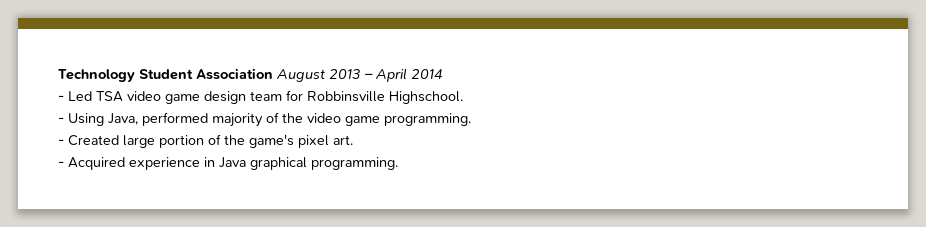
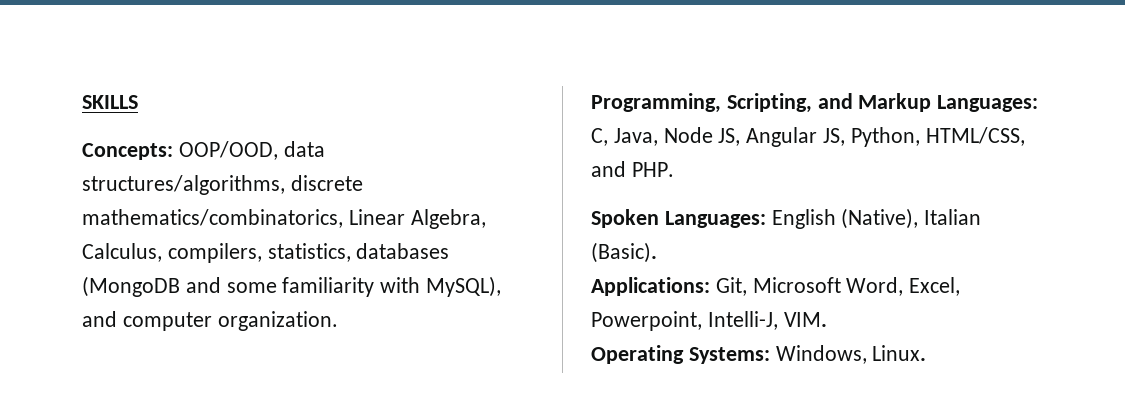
[58,68,443,82] [58,90,463,104] [58,112,471,127] [58,134,353,148] [58,157,398,170] Technology Student Association August 2013 – April 2014 // - Led TSA video game design team for Robbinsville Highschool. // - Using Java, performed majority of the video game programming. // - Created large portion of the game's pixel art. // - Acquired experience in Java graphical programming. -> [82,95,138,109] [82,141,325,160] [82,175,363,195] [82,209,486,229] [82,243,450,263] [82,276,502,297] [82,311,338,331] [591,93,1039,113] [591,127,1025,147] [591,161,674,177] [591,208,982,229] [591,242,657,263] [591,277,961,296] [591,311,827,331] [591,345,927,364] SKILLS // Concepts: OOP/OOD, data structures/algorithms, discrete mathematics/combinatorics, Linear Algebra, Calculus, compilers, statistics, databases (MongoDB and some familiarity with MySQL), and computer organization. // Programming, Scripting, and Markup Languages: C, Java, Node JS, Angular JS, Python, HTML/CSS, and PHP. // Spoken Languages: English (Native), Italian (Basic). // Applications: Git, Microsoft Word, Excel, Powerpoint, Intelli-J, VIM. // Operating Systems: Windows, Linux.

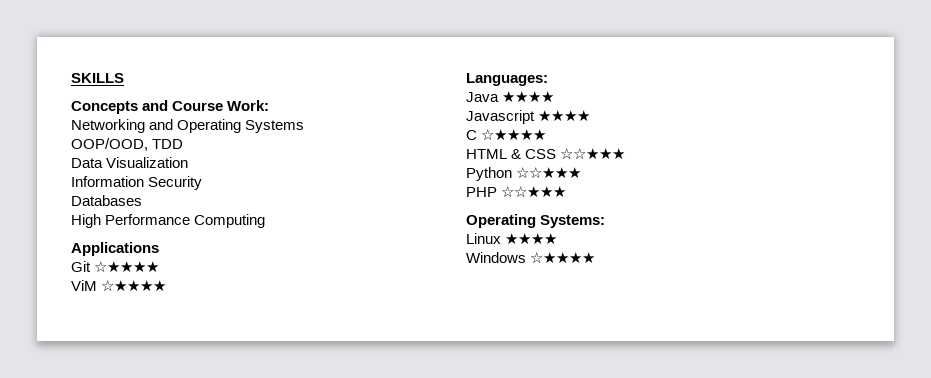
[82,141,325,160] [82,175,363,195] [82,209,486,229] [82,243,450,263] [82,276,502,297] [82,311,338,331] [591,93,1039,113] [591,127,1025,147] [591,161,674,177] [591,208,982,229] [591,242,657,263] [591,277,961,296] [591,311,827,331] [591,345,927,364] Concepts: OOP/OOD, data structures/algorithms, discrete mathematics/combinatorics, Linear Algebra, Calculus, compilers, statistics, databases (MongoDB and some familiarity with MySQL), and computer organization. // Programming, Scripting, and Markup Languages: C, Java, Node JS, Angular JS, Python, HTML/CSS, and PHP. // Spoken Languages: English (Native), Italian (Basic). // Applications: Git, Microsoft Word, Excel, Powerpoint, Intelli-J, VIM. // Operating Systems: Windows, Linux. -> [71,100,270,114] [71,119,305,133] [71,138,184,151] [71,157,189,168] [71,176,203,190] [71,195,142,206] [71,214,266,228] [71,242,159,256] [71,261,160,273] [71,280,167,292] [466,73,548,86] [466,91,555,103] [466,110,591,124] [466,129,547,141] [466,148,626,160] [466,167,582,181] [466,186,567,198] [466,214,606,228] [466,233,558,245] [466,252,596,264] Concepts and Course Work: // Networking and Operating Systems // OOP/OOD, TDD // Data Visualization // Information Security // Databases // High Performance Computing // Applications // Git ☆★★★★ // ViM ☆★★★★ // Languages: // Java ★★★★ // Javascript ★★★★ // C ☆★★★★ // HTML & CSS ☆☆★★★ // Python ☆☆★★★ // PHP ☆☆★★★ // Operating Systems: // Linux ★★★★ // Windows ☆★★★★

